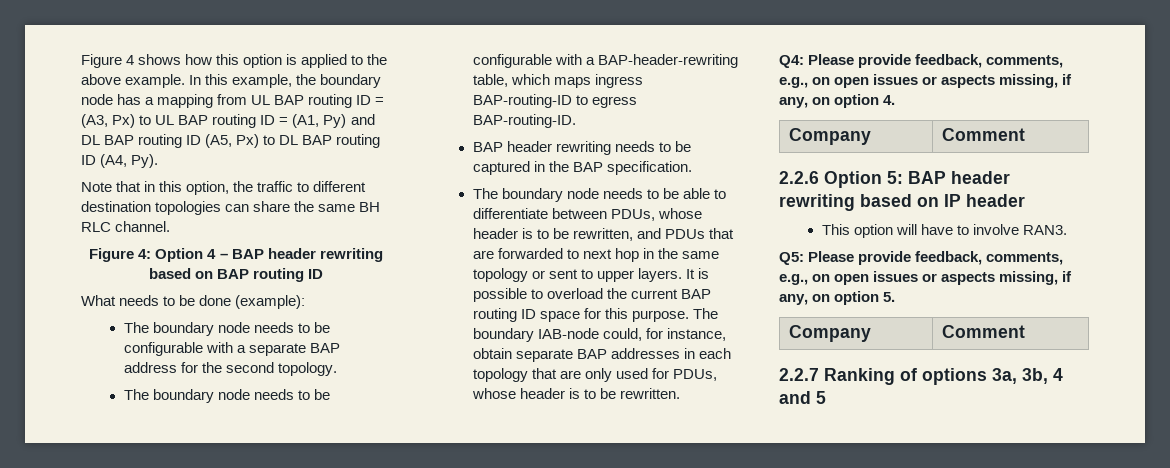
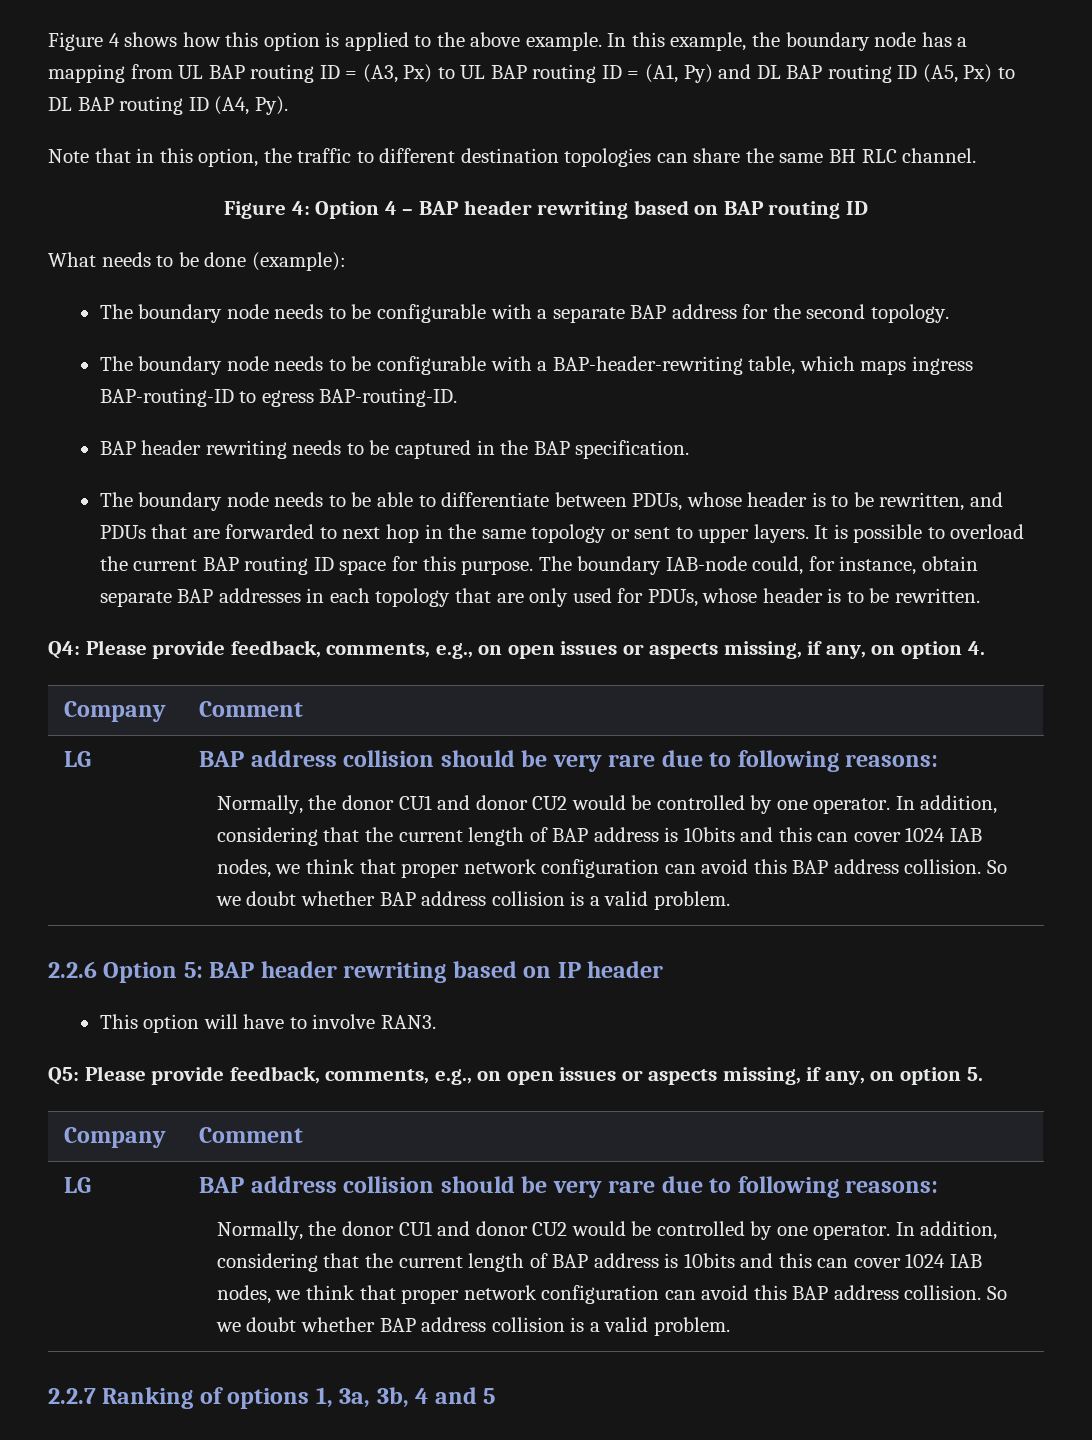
(1025, 134) none -> [64,751,92,767] [199,750,939,772] [216,795,998,814] [216,827,982,846] [216,859,1007,878] [215,891,730,910] // LG | BAP address collision should be very rare due to following reasons: // Normally, the donor CU1 and donor CU2 would be controlled by one operator. In addition, considering that the current length of BAP address is 10bits and this can cover 1024 IAB nodes, we think that proper network configuration can avoid this BAP address collision. So we doubt whether BAP address collision is a valid problem.
(1025, 331) none -> [64,1177,92,1193] [199,1176,939,1198] [216,1221,998,1240] [216,1253,982,1272] [216,1285,1007,1304] [215,1317,730,1336] // LG | BAP address collision should be very rare due to following reasons: // Normally, the donor CU1 and donor CU2 would be controlled by one operator. In addition, considering that the current length of BAP address is 10bits and this can cover 1024 IAB nodes, we think that proper network configuration can avoid this BAP address collision. So we doubt whether BAP address collision is a valid problem.
(987, 376) none -> [315,1387,333,1408] 1,

